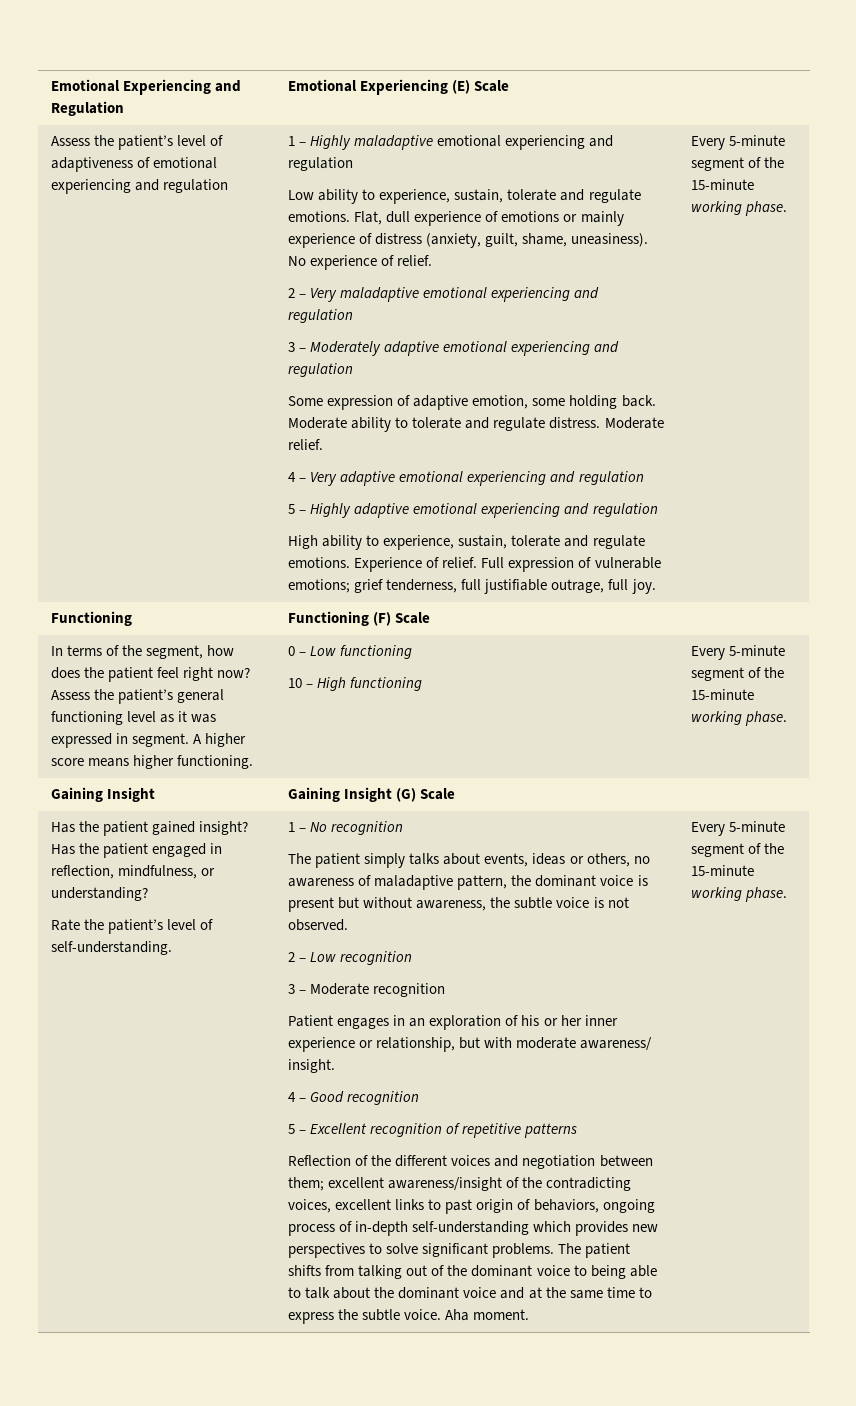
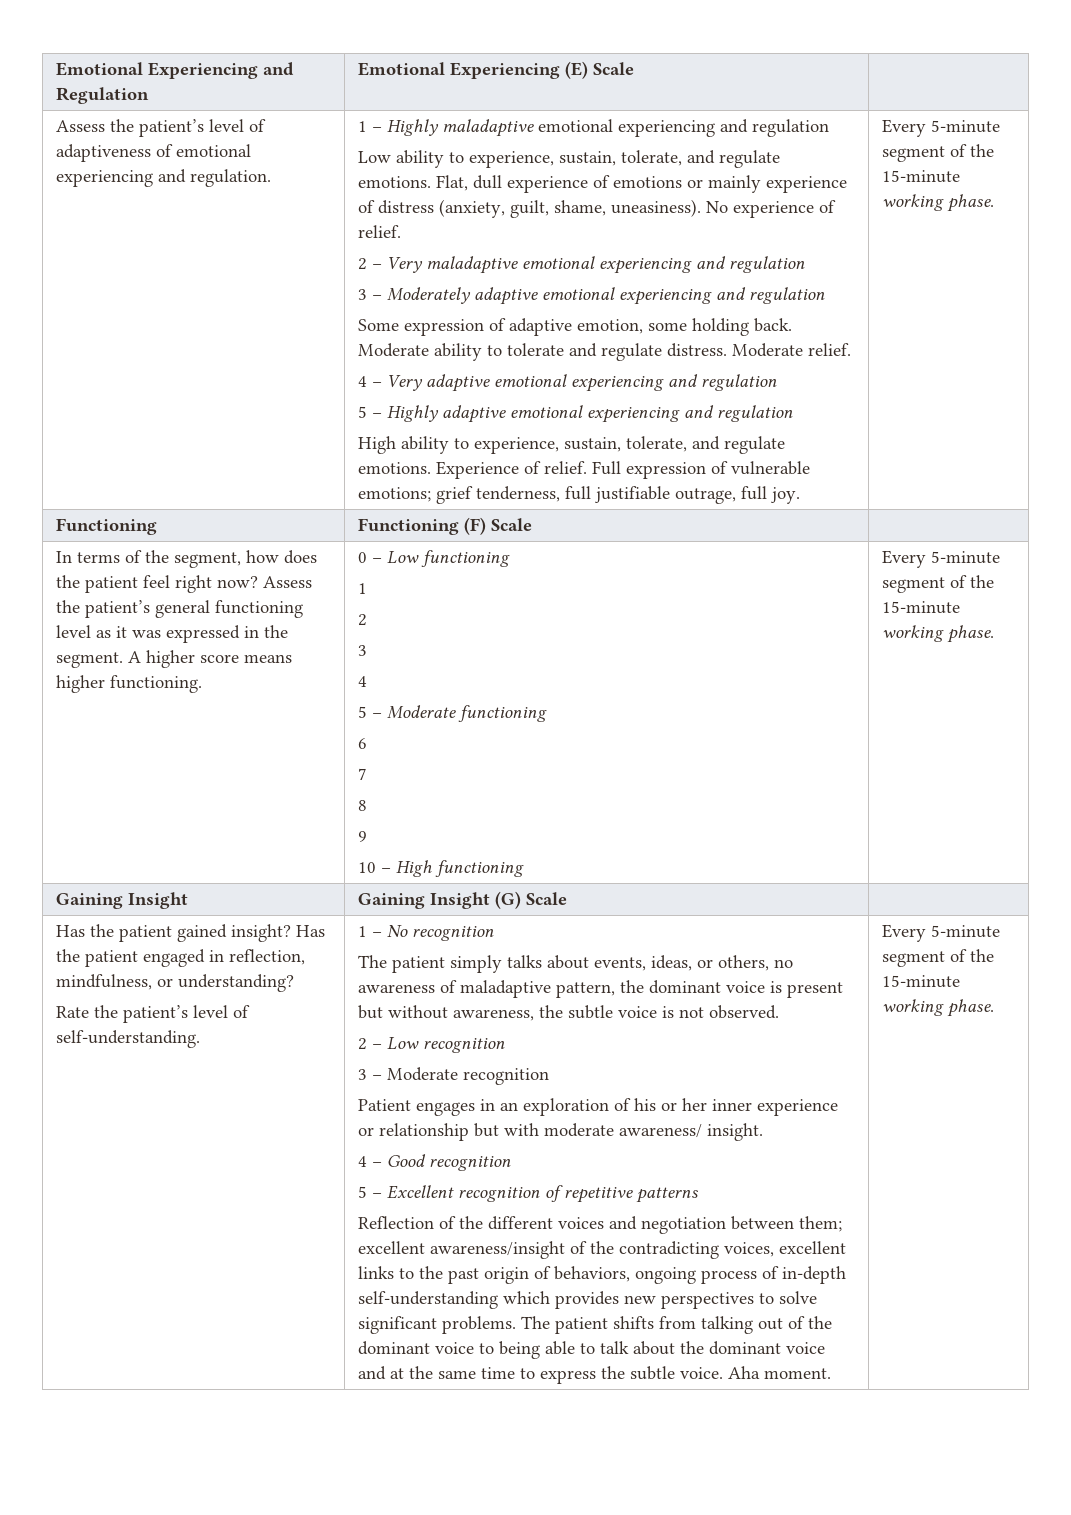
[163,179,229,193] regulation -> [190,169,272,187] regulation.
[507,189,557,201] tolerate -> [621,150,683,166] tolerate,
[511,535,561,547] tolerate -> [626,436,688,452] tolerate,
(129, 738) none -> [264,625,289,638] the
(413, 652) none -> [358,583,368,594] [358,614,368,626] [358,645,368,656] [358,676,368,687] [358,705,548,722] [358,738,368,749] [358,768,368,780] [358,800,368,811] [358,831,368,842] // 1 // 2 // 3 // 4 // 5 – Moderate functioning // 6 // 7 // 8 // 9
[532,853,566,865] ideas -> [651,955,693,971] ideas,
[376,1037,456,1052] relationship, -> [379,1123,470,1141] relationship
(442, 1204) none -> [419,1266,444,1279] the

